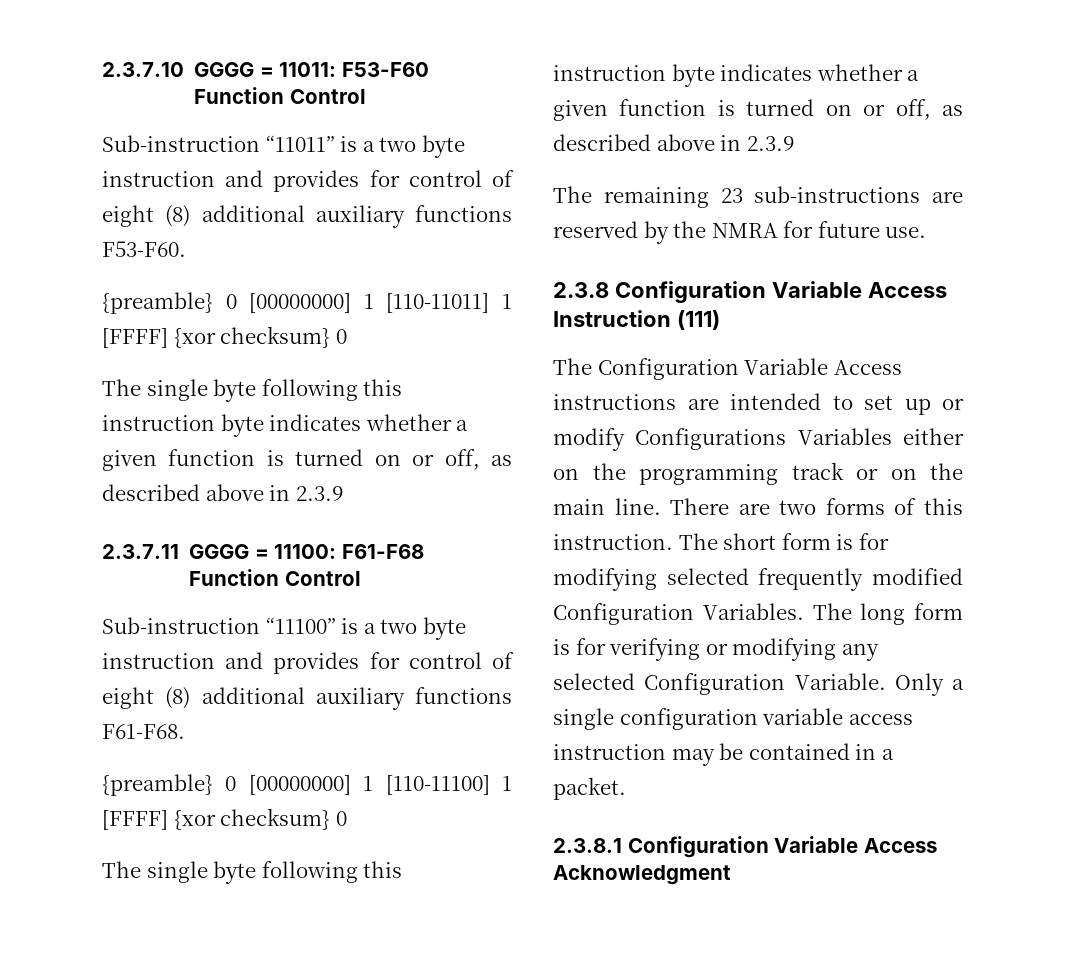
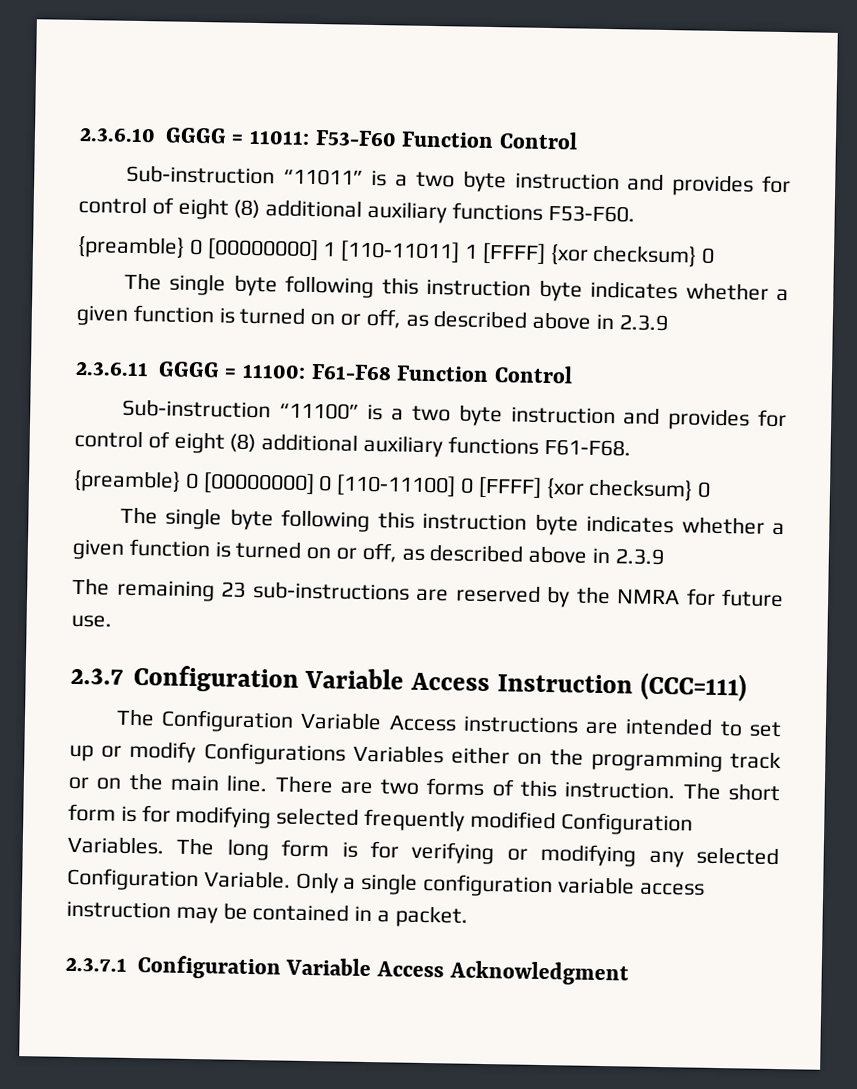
[102,62,184,77] 2.3.7.10 -> [79,126,156,143] 2.3.6.10
[102,544,179,559] 2.3.7.11 -> [75,360,149,377] 2.3.6.11
[363,775,512,795] 1 [110-11100] 1 -> [318,474,475,498] 0 [110-11100] 0
[553,282,609,298] 2.3.8 -> [70,667,124,685] 2.3.7
[676,310,720,330] (111) -> [639,672,747,702] (CCC=111)
[553,838,622,853] 2.3.8.1 -> [65,956,127,972] 2.3.7.1

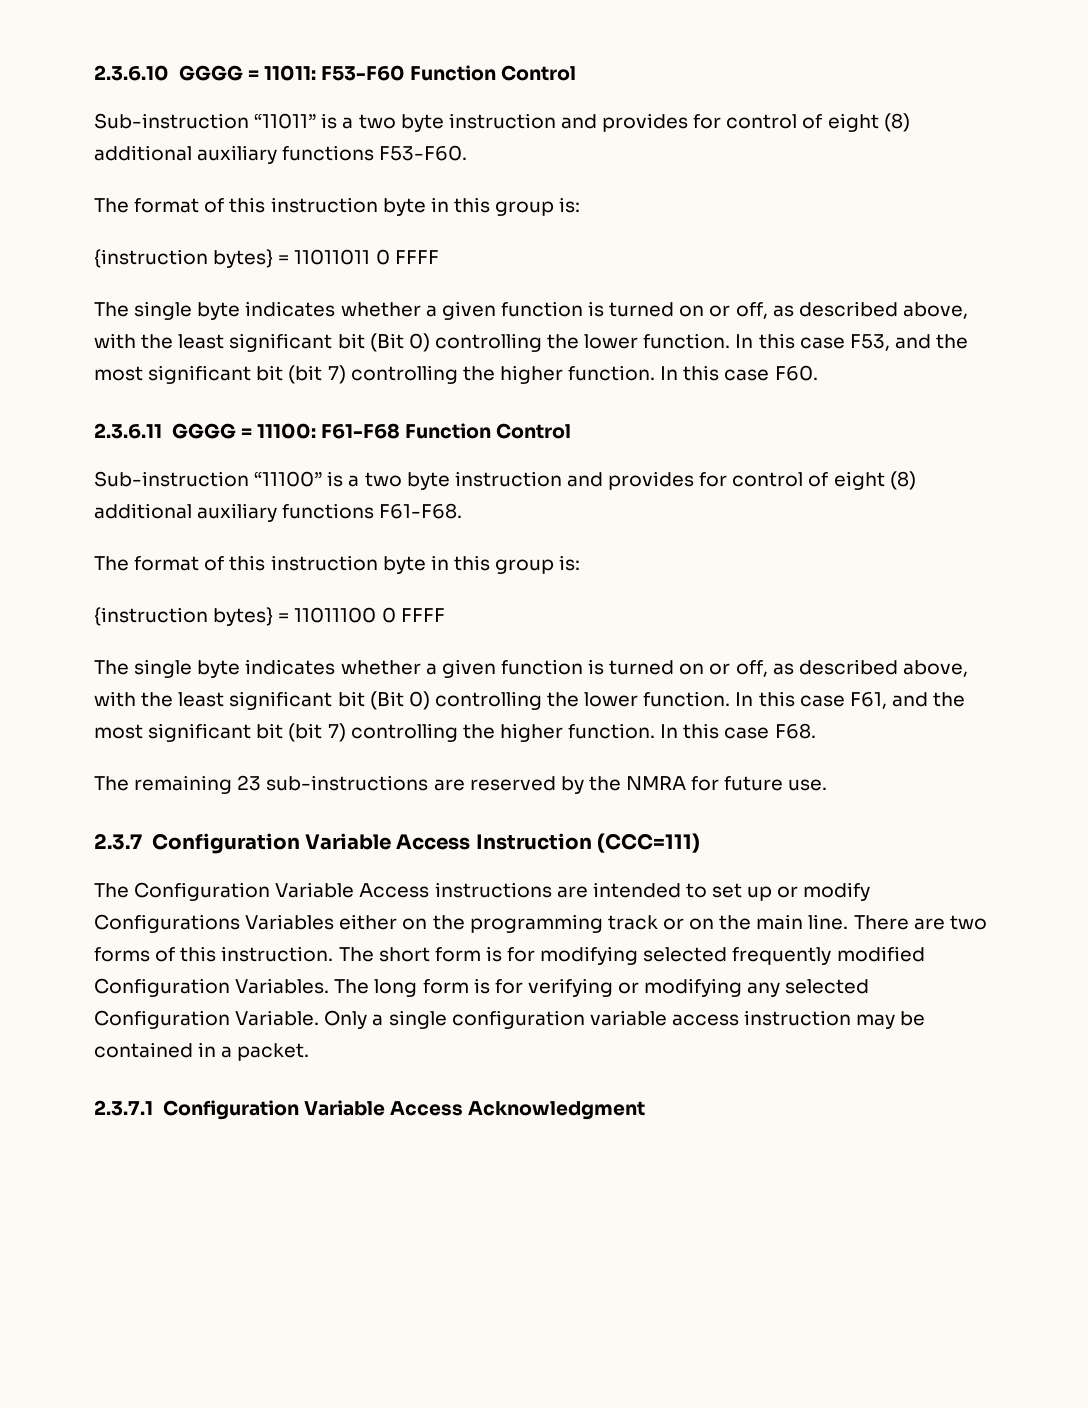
[77,235,716,268] [123,272,583,302] {preamble} 0 [00000000] 1 [110-11011] 1 [FFFF] {xor checksum} 0 // The single byte following this instruction byte -> [94,197,581,216] [94,249,439,268] [94,301,241,320] The format of this instruction byte in this group is: // {instruction bytes} = 11011011 0 FFFF // The single byte
[532,311,668,332] above in 2.3.9 -> [902,302,968,319] [94,333,969,352] [94,365,818,384] above, with the least significant bit (Bit 0) controlling the lower function. In this case F53, and the most significant bit (bit 7) controlling the higher function. In this case F60.
[73,469,712,502] [119,506,579,536] {preamble} 0 [00000000] 0 [110-11100] 0 [FFFF] {xor checksum} 0 // The single byte following this instruction byte -> [94,555,581,574] [94,607,445,626] [94,659,241,678] The format of this instruction byte in this group is: // {instruction bytes} = 11011100 0 FFFF // The single byte
[528,545,664,566] above in 2.3.9 -> [902,660,968,677] [94,691,966,710] [94,723,816,742] above, with the least significant bit (Bit 0) controlling the lower function. In this case F61, and the most significant bit (bit 7) controlling the higher function. In this case F68.

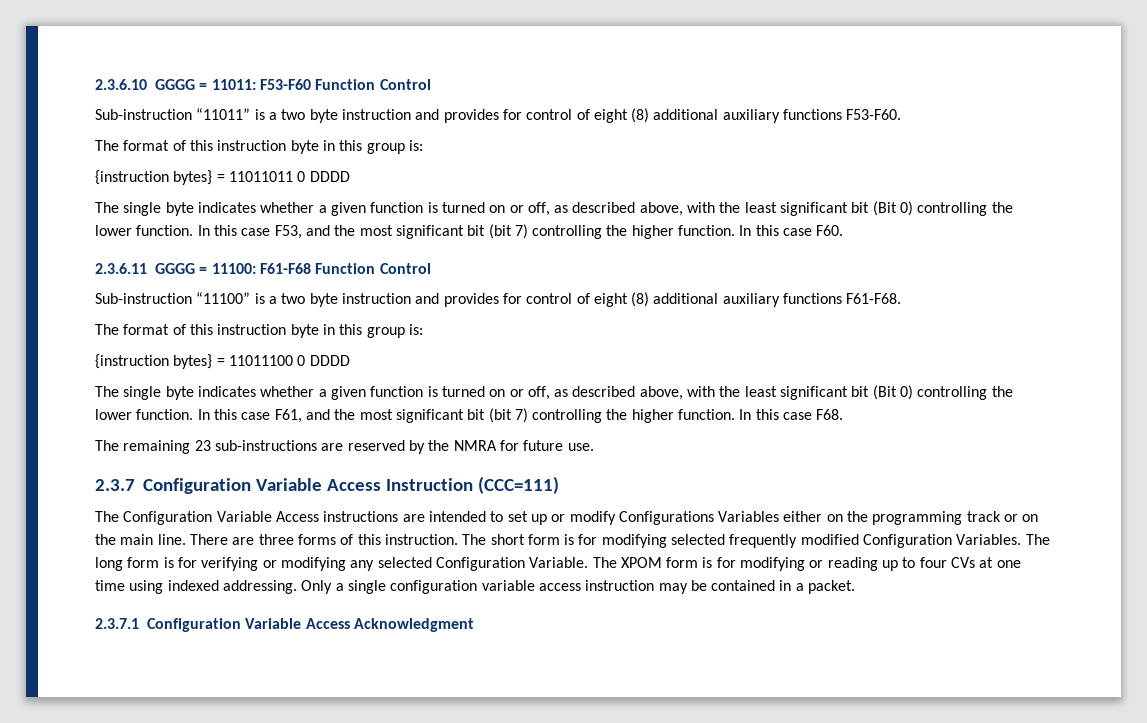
[394,250,439,264] FFFF -> [309,171,350,182] DDDD
[400,608,445,622] FFFF -> [309,355,350,366] DDDD
[949,915,987,930] two -> [258,534,294,545] three
(320, 1018) none -> [592,557,1021,571] [95,580,297,594] The XPOM form is for modifying or reading up to four CVs at one time using indexed addressing.

